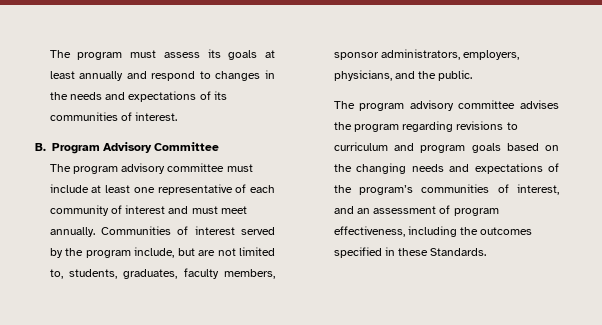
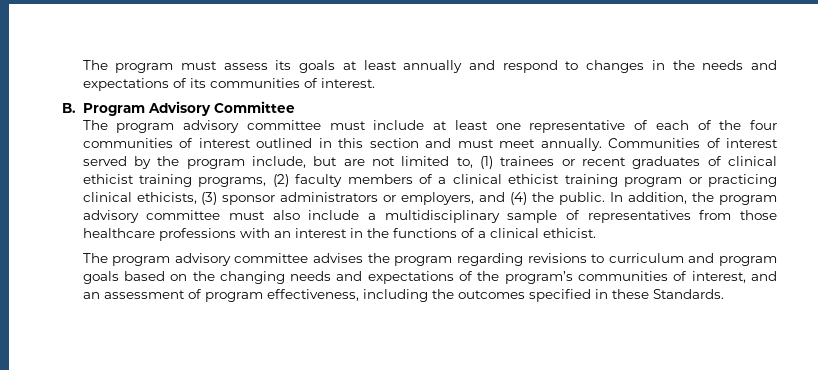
[49,205,166,216] community of interest -> [697,120,778,130] [82,138,419,148] of the four communities of interest outlined in this section
[69,268,275,279] [333,49,520,60] [333,70,473,81] students, graduates, faculty members, sponsor administrators, employers, physicians, and the public. -> [479,156,777,169] [82,174,777,187] [82,192,777,205] [82,210,778,223] [82,228,596,241] (1) trainees or recent graduates of clinical ethicist training programs, (2) faculty members of a clinical ethicist training program or practicing clinical ethicists, (3) sponsor administrators or employers, and (4) the public. In addition, the program advisory committee must also include a multidisciplinary sample of representatives from those healthcare professions with an interest in the functions of a clinical ethicist.

